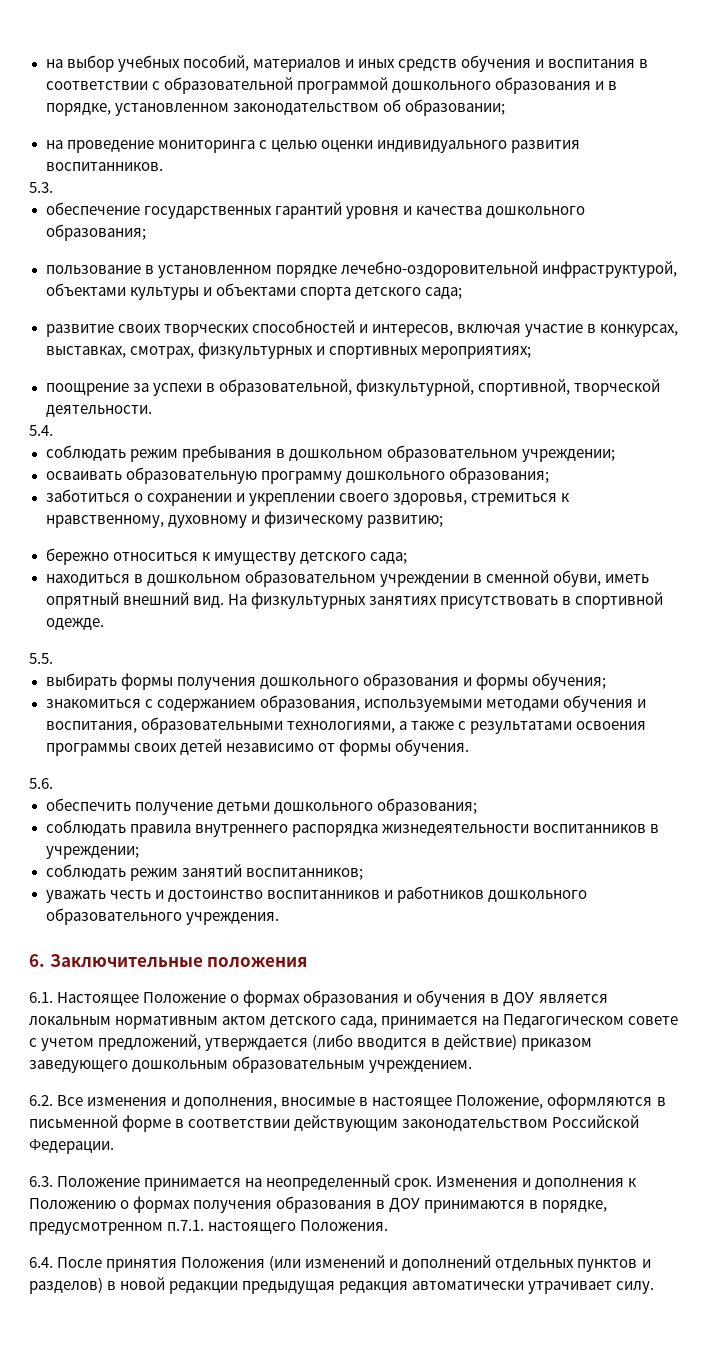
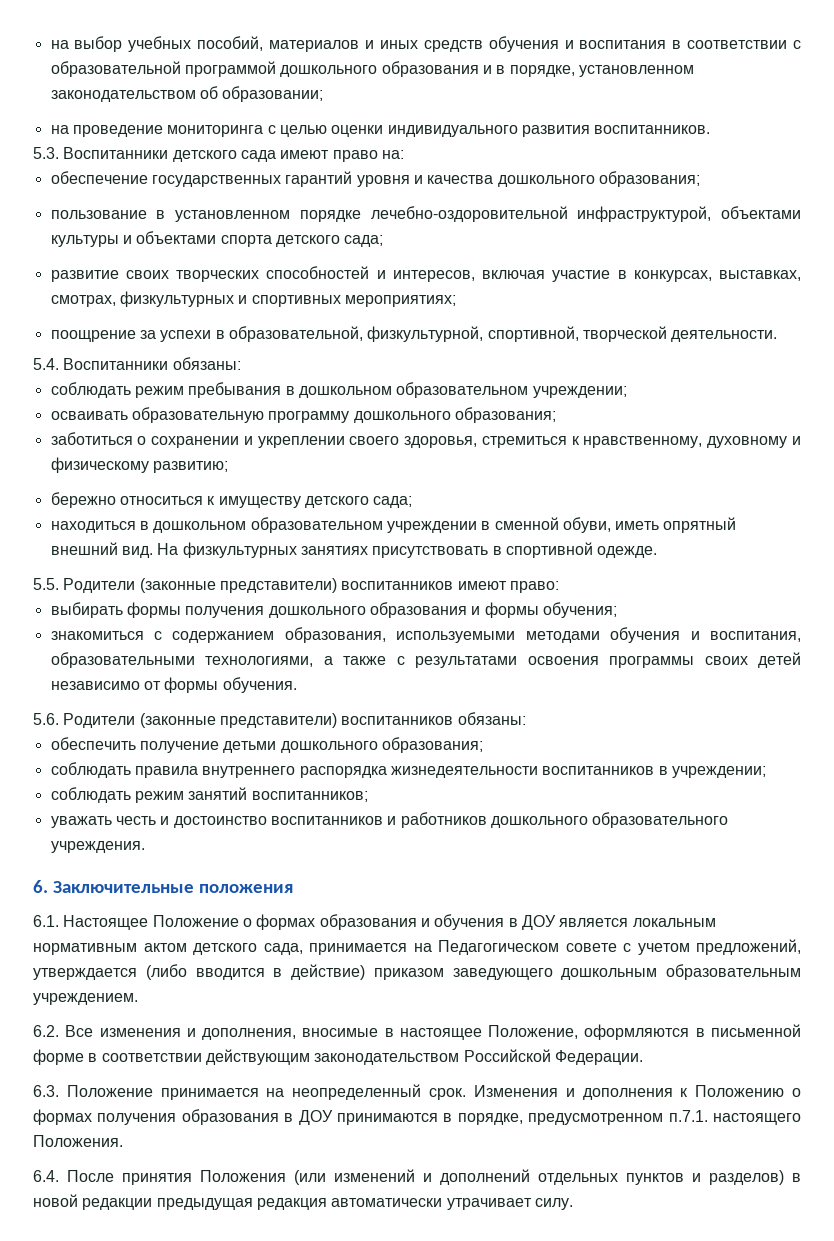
(53, 187) none -> [63,147,404,162] Воспитанники детского сада имеют право на:
(53, 430) none -> [63,357,241,370] Воспитанники обязаны:
(53, 658) none -> [63,578,559,593] Родители (законные представители) воспитанников имеют право:
(53, 783) none -> [63,712,526,728] Родители (законные представители) воспитанников обязаны:

